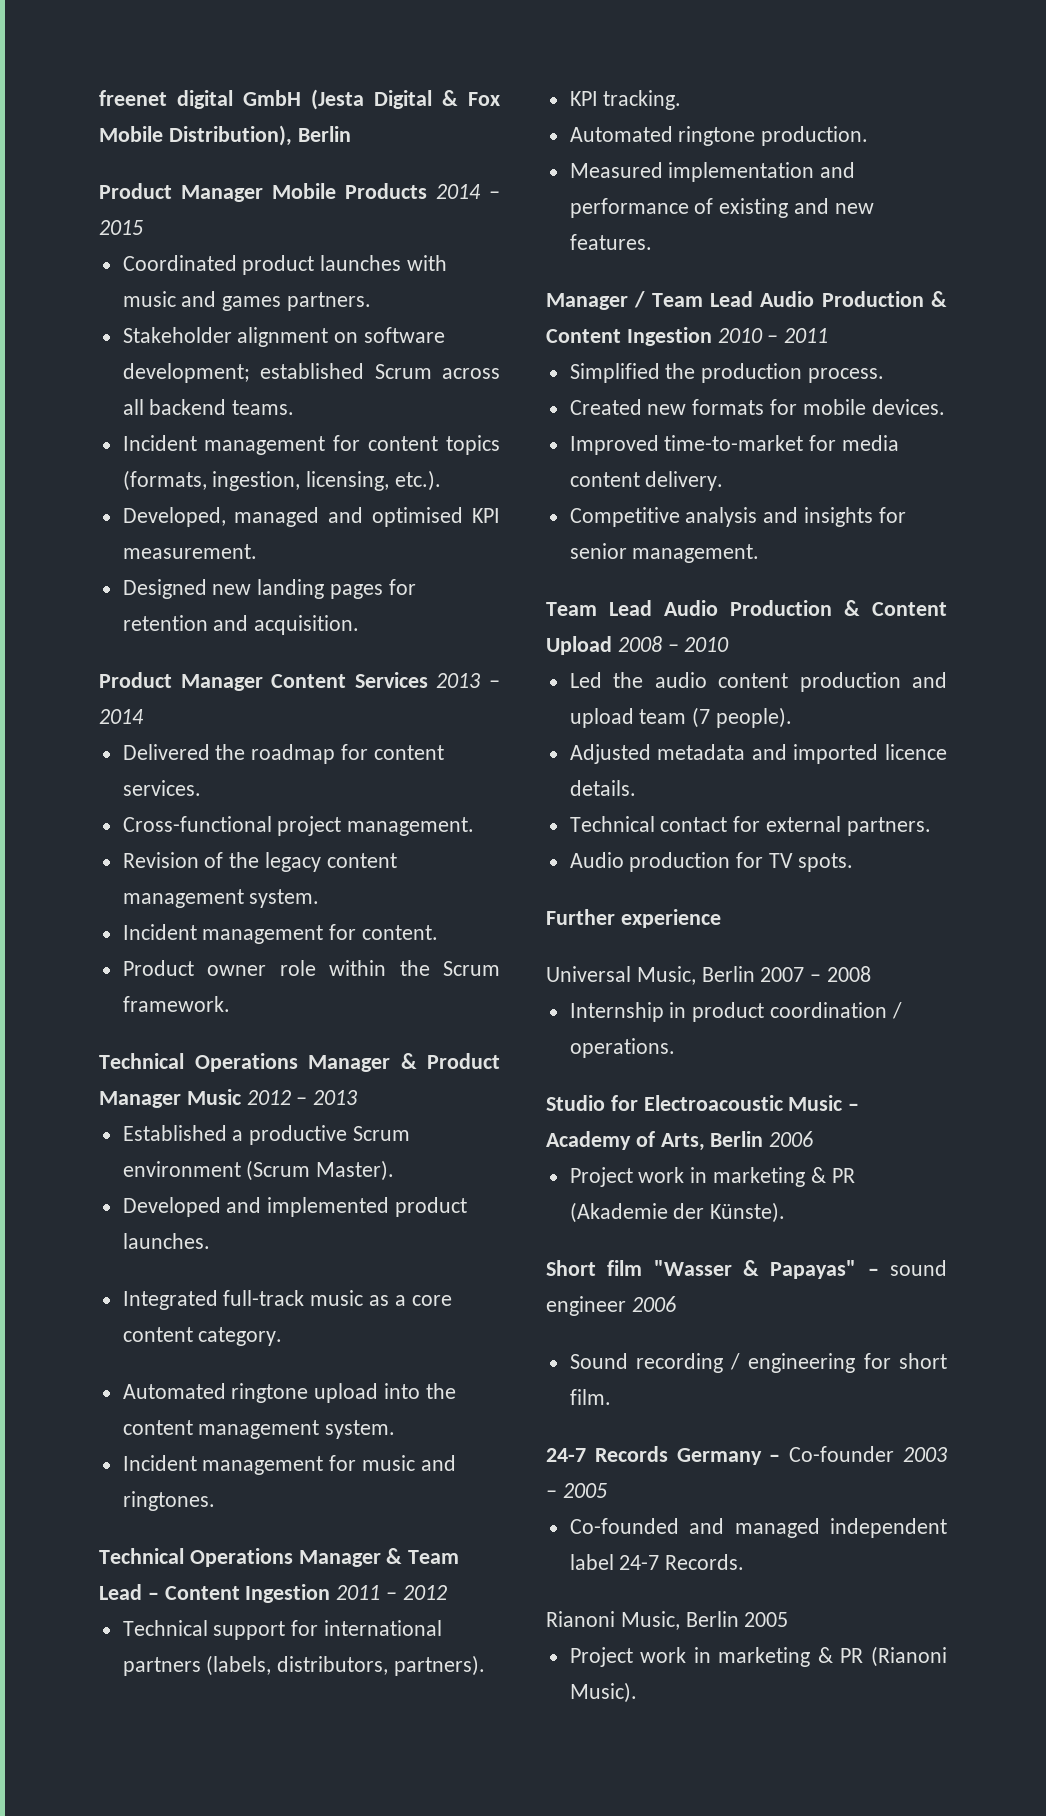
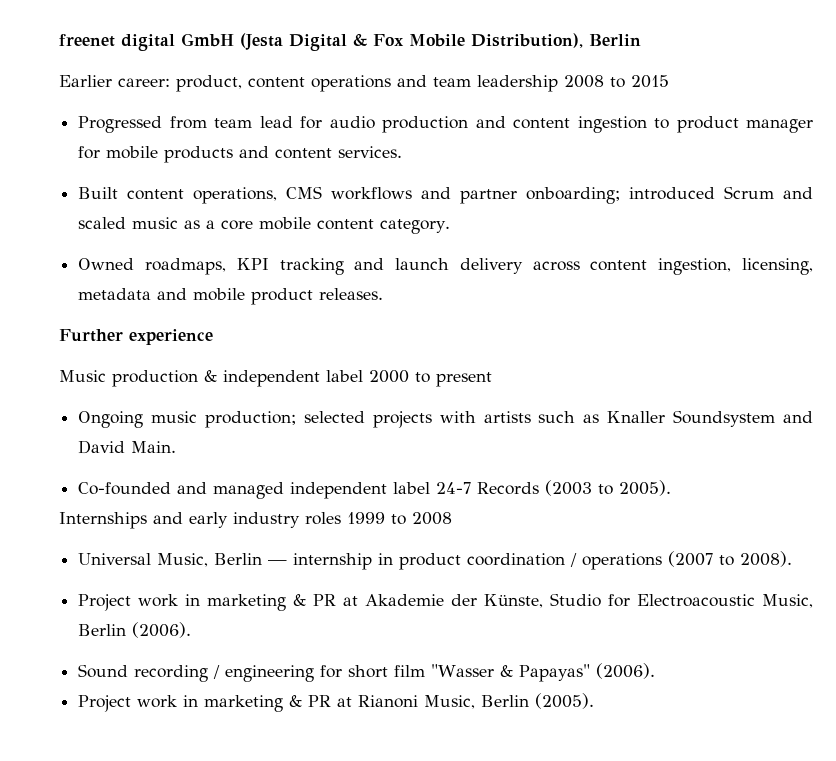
[99,183,500,202] [99,220,143,235] [122,255,448,275] [122,291,372,311] [122,327,446,347] [122,363,500,383] [122,399,295,415] [122,435,500,455] [122,470,442,491] [122,507,500,527] [122,544,257,559] [122,579,416,599] [122,615,360,635] [99,672,500,691] [99,709,144,724] [122,744,444,764] [122,780,201,796] [122,816,475,836] [122,852,397,872] [122,889,320,908] [122,924,439,944] [122,960,501,976] [122,996,230,1012] [99,1053,500,1072] [99,1089,358,1108] [122,1125,411,1145] [122,1160,395,1181] [122,1197,468,1217] [122,1233,210,1249] [122,1290,305,1310] Product Manager Mobile Products 2014 – 2015 // Coordinated product launches with music and games partners. // Stakeholder alignment on software development; established Scrum across all backend teams. // Incident management for content topics (formats, ingestion, licensing, etc.). // Developed, managed and optimised KPI measurement. // Designed new landing pages for retention and acquisition. // Product Manager Content Services 2013 – 2014 // Delivered the roadmap for content services. // Cross-functional project management. // Revision of the legacy content management system. // Incident management for content. // Product owner role within the Scrum framework. // Technical Operations Manager & Product Manager Music 2012 – 2013 // Established a productive Scrum environment (Scrum Master). // Developed and implemented product launches. // Integrated full-track -> [59,75,669,92] [78,116,813,133] [78,146,403,163] [78,186,814,204] [78,217,127,229] Earlier career: product, content operations and team leadership 2008 to 2015 // Progressed from team lead for audio production and content ingestion to product manager for mobile products and content services. // Built content operations, CMS workflows and partner onboarding; introduced Scrum and scaled
(452, 1300) none -> [259,217,312,230] mobile
[122,1383,456,1403] [122,1420,396,1439] [122,1455,456,1475] [122,1491,215,1511] [99,1548,460,1567] [99,1584,447,1603] [122,1620,443,1640] [122,1655,486,1676] [569,90,682,110] [569,126,869,146] [569,162,856,182] [569,198,874,218] [569,234,652,250] [546,291,947,310] [546,327,829,346] [569,363,885,383] [569,399,945,415] [569,435,900,455] [569,471,724,491] [569,507,906,527] [569,543,760,563] [546,600,947,616] [546,636,730,655] [569,672,947,692] [569,707,793,728] [569,744,947,764] [569,780,636,796] [569,816,931,836] [569,852,853,872] [546,909,721,928] [546,966,872,985] [569,1002,902,1022] [569,1038,675,1058] [546,1095,860,1111] [546,1131,814,1151] [569,1167,855,1187] [569,1202,786,1223] [546,1260,947,1279] [546,1296,676,1316] Automated ringtone upload into the content management system. // Incident management for music and ringtones. // Technical Operations Manager & Team Lead – Content Ingestion 2011 – 2012 // Technical support for international partners (labels, distributors, partners). // KPI tracking. // Automated ringtone production. // Measured implementation and performance of existing and new features. // Manager / Team Lead Audio Production & Content Ingestion 2010 – 2011 // Simplified the production process. // Created new formats for mobile devices. // Improved time-to-market for media content delivery. // Competitive analysis and insights for senior management. // Team Lead Audio Production & Content Upload 2008 – 2010 // Led the audio content production and upload team (7 people). // Adjusted metadata and imported licence details. // Technical contact for external partners. // Audio production for TV spots. // Further experience // Universal Music, Berlin 2007 – 2008 // Internship in product coordination / operations. // Studio for Electroacoustic Music – Academy of Arts, Berlin 2006 // Project work in marketing & PR (Akademie der Künste). // Short film "Wasser & Papayas" – sound engineer 2006 -> [78,258,813,275] [78,288,384,305] [59,329,213,345] [59,370,492,387] [78,410,813,428] [78,440,177,454] [78,480,672,499] [59,512,452,529] [78,551,793,570] [78,593,814,611] [78,622,192,638] Owned roadmaps, KPI tracking and launch delivery across content ingestion, licensing, metadata and mobile product releases. // Further experience // Music production & independent label 2000 to present // Ongoing music production; selected projects with artists such as Knaller Soundsystem and David Main. // Co-founded and managed independent label 24-7 Records (2003 to 2005). // Internships and early industry roles 1999 to 2008 // Universal Music, Berlin — internship in product coordination / operations (2007 to 2008). // Project work in marketing & PR at Akademie der Künste, Studio for Electroacoustic Music, Berlin (2006).
[569,1389,611,1405] [546,1446,947,1465] [546,1483,607,1498] [569,1518,947,1538] [569,1554,745,1570] [546,1611,789,1630] [569,1646,947,1667] [569,1682,637,1703] film. // 24-7 Records Germany – Co-founder 2003 – 2005 // Co-founded and managed independent label 24-7 Records. // Rianoni Music, Berlin 2005 // Project work in marketing & PR (Rianoni Music). -> [394,663,656,682] [78,693,595,712] film "Wasser & Papayas" (2006). // Project work in marketing & PR at Rianoni Music, Berlin (2005).

